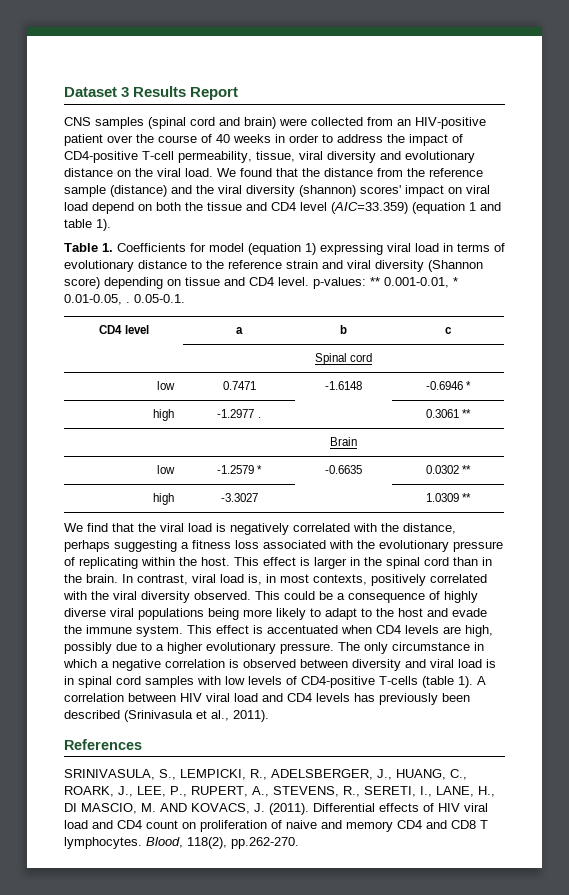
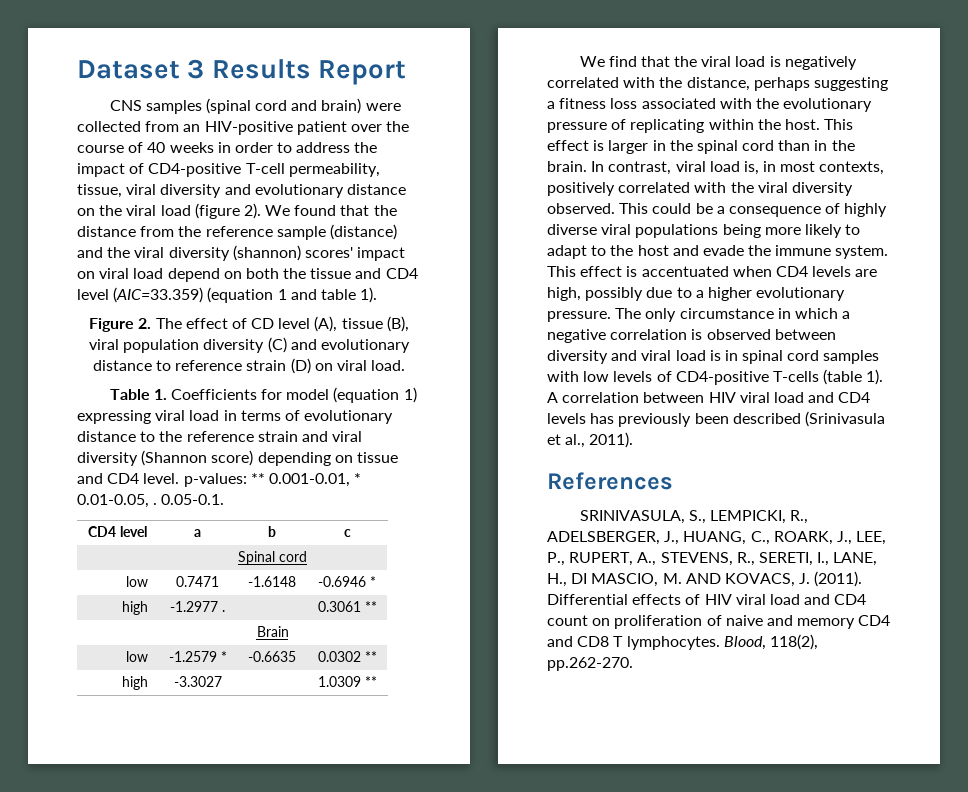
[185,168,213,177] load. -> [160,203,261,219] load (figure 2).
(111, 225) none -> [89,316,409,332] [89,337,410,353] [92,358,406,374] // Figure 2. The effect of CD level (A), tissue (B), viral population diversity (C) and evolutionary distance to reference strain (D) on viral load.

